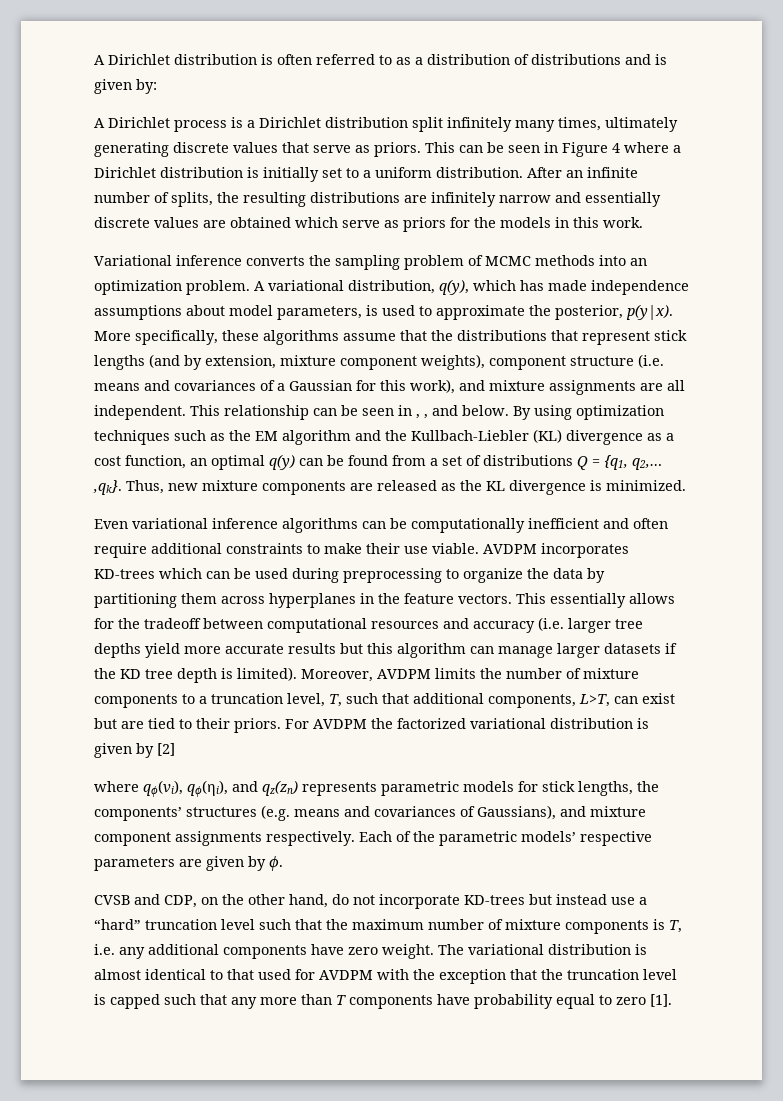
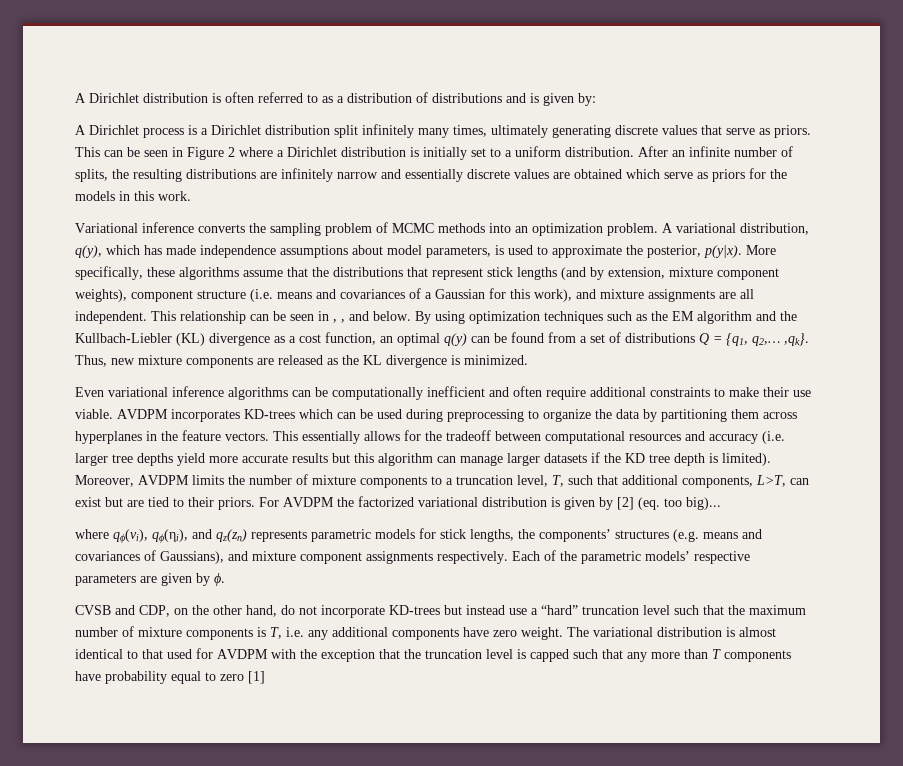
[612,143,620,153] 4 -> [228,147,235,157] 2
(175, 749) none -> [638,497,721,510] (eq. too big)...
[650,994,672,1007] [1]. -> [248,671,265,684] [1]

